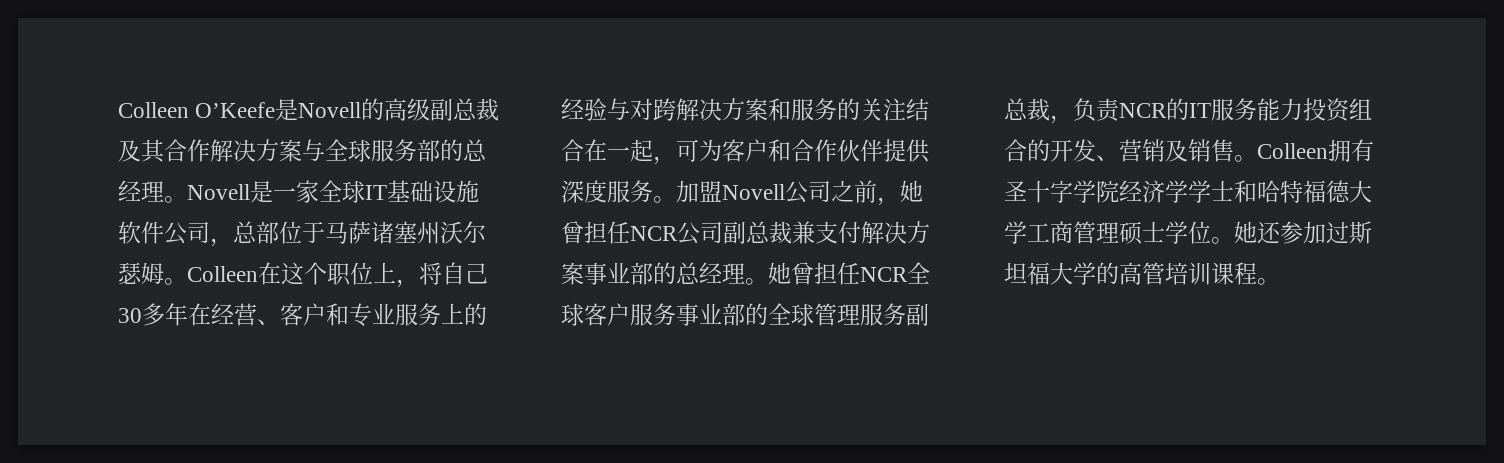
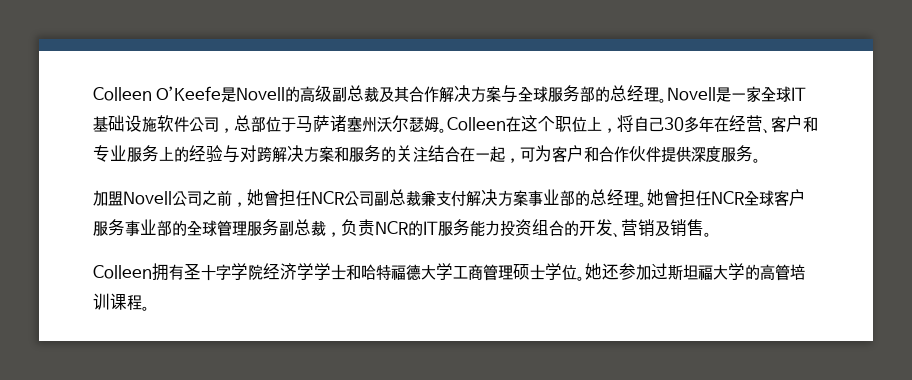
(676, 199) none -> (761, 160) //
(1257, 158) none -> (712, 234) //

